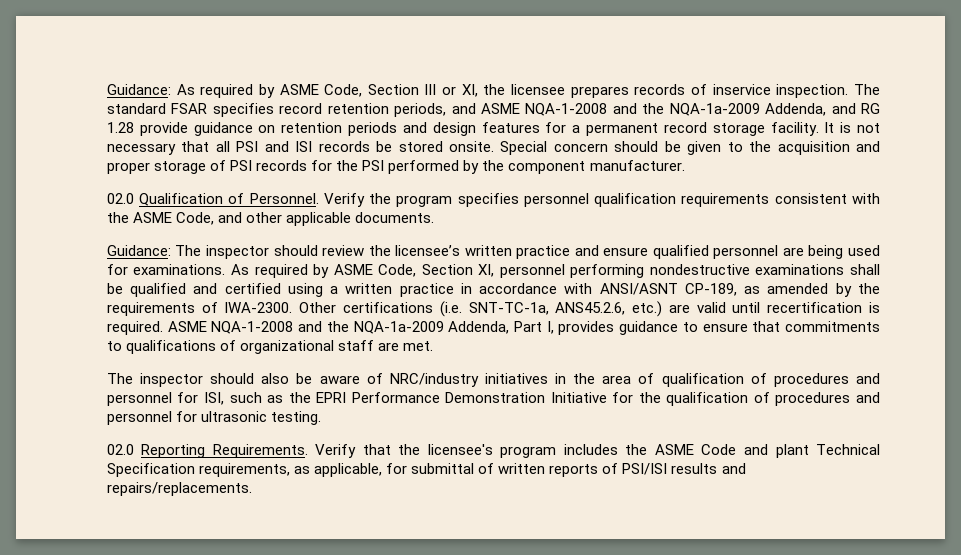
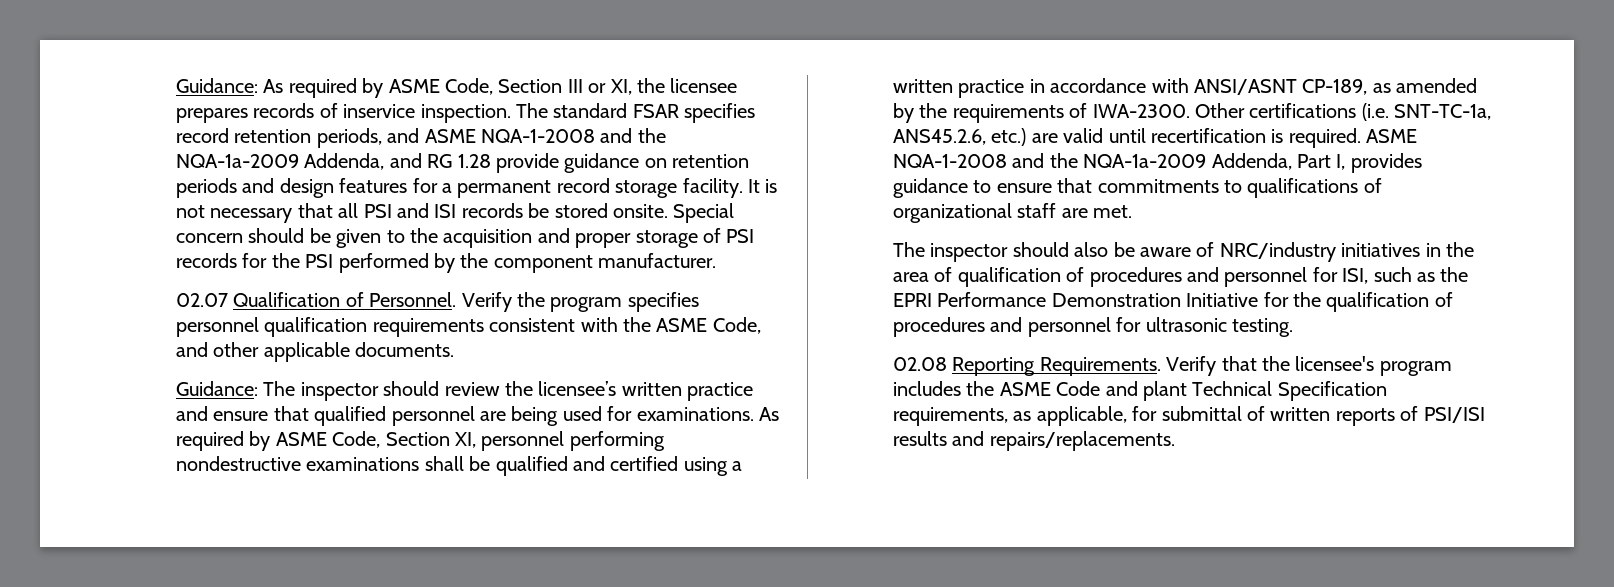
[106,193,134,204] 02.0 -> [176,293,229,307] 02.07
(649, 251) none -> [273,406,309,421] that
[106,444,134,455] 02.0 -> [893,357,948,371] 02.08

